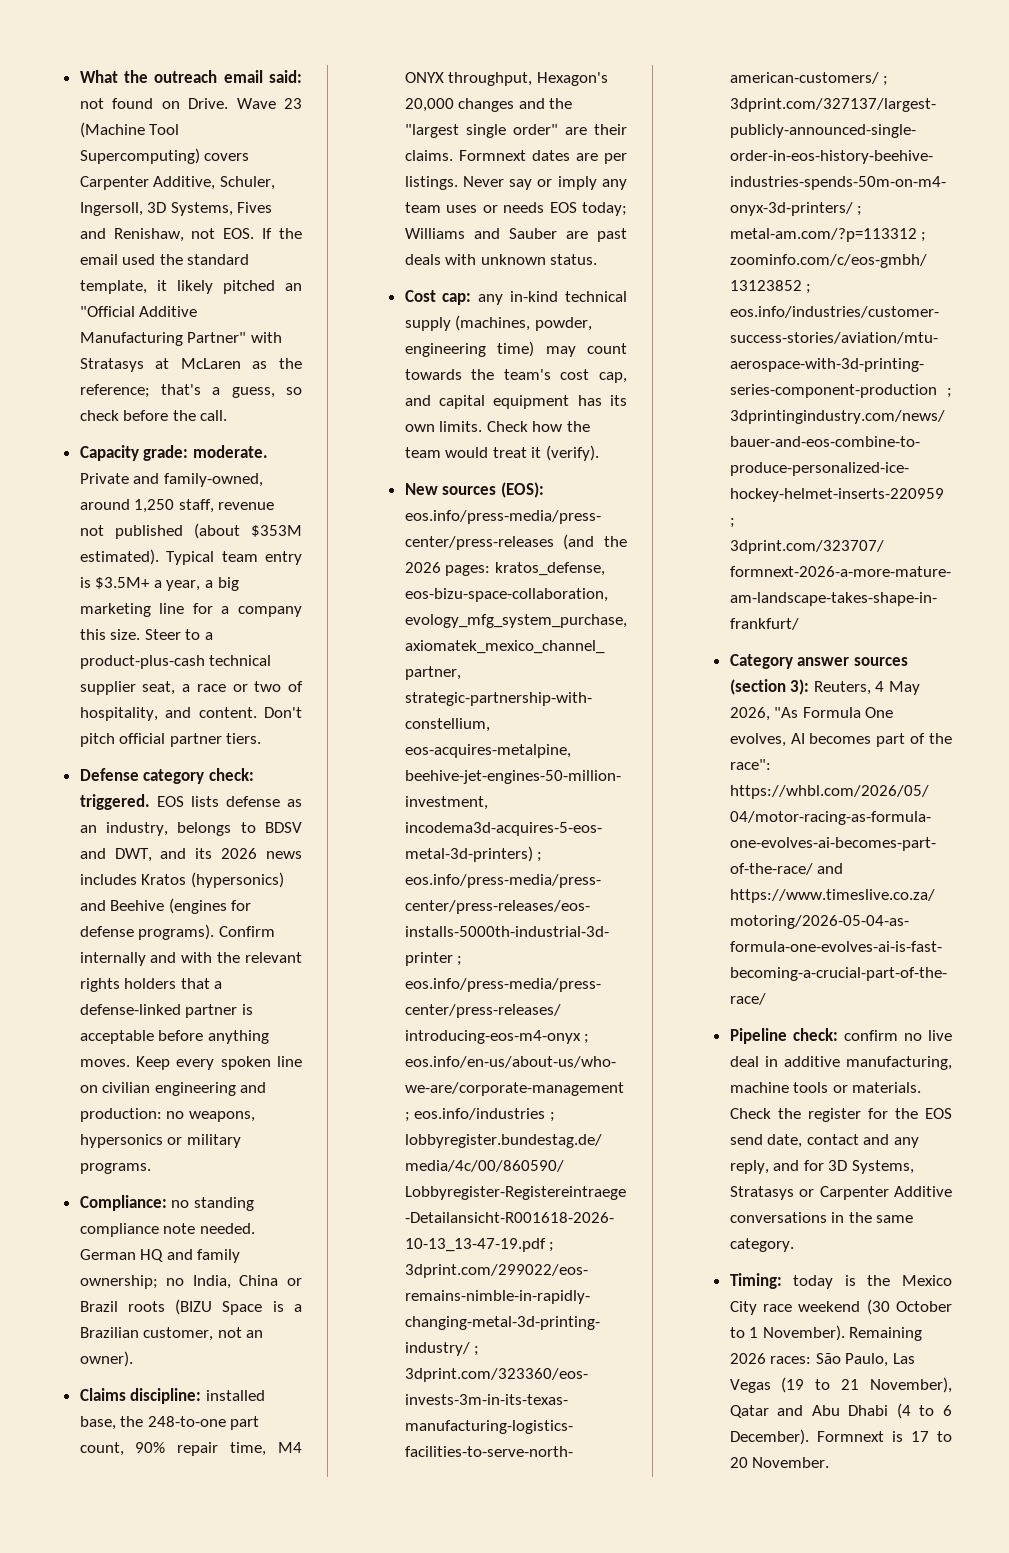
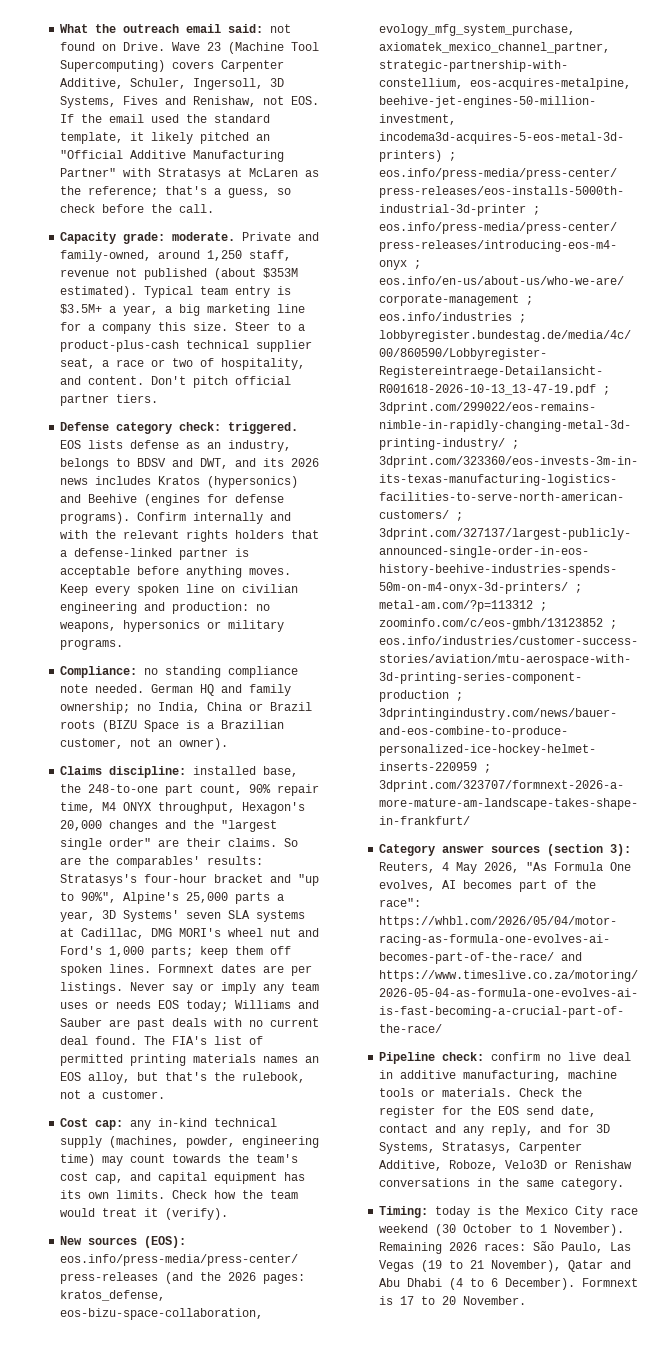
(453, 155) none -> [283,838,298,847] [59,856,263,868] [59,874,319,886] [59,892,284,904] [59,910,305,922] [59,928,319,939] [59,946,291,958] [59,964,151,976] So are the comparables' results: Stratasys's four-hour bracket and "up to 90%", Alpine's 25,000 parts a year, 3D Systems' seven SLA systems at Cadillac, DMG MORI's wheel nut and Ford's 1,000 parts; keep them off spoken lines.
[480,254,598,265] unknown status. -> [248,1018,319,1027] [59,1036,263,1045] [59,1054,319,1066] [59,1072,305,1084] [59,1090,165,1099] no current deal found. The FIA's list of permitted printing materials names an EOS alloy, but that's the rulebook, not a customer.
[729,1186,952,1200] Stratasys or Carpenter Additive -> [441,1142,582,1154] [378,1160,632,1171] Stratasys, Carpenter Additive, Roboze, Velo3D or Renishaw

